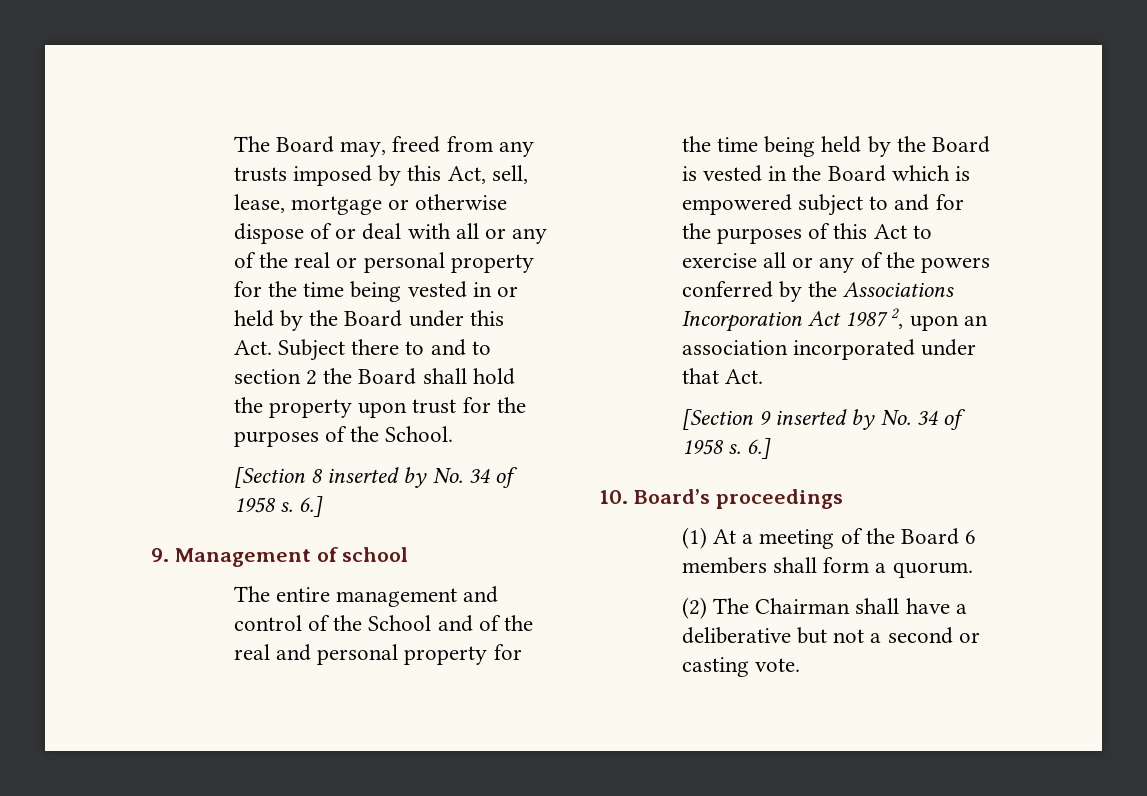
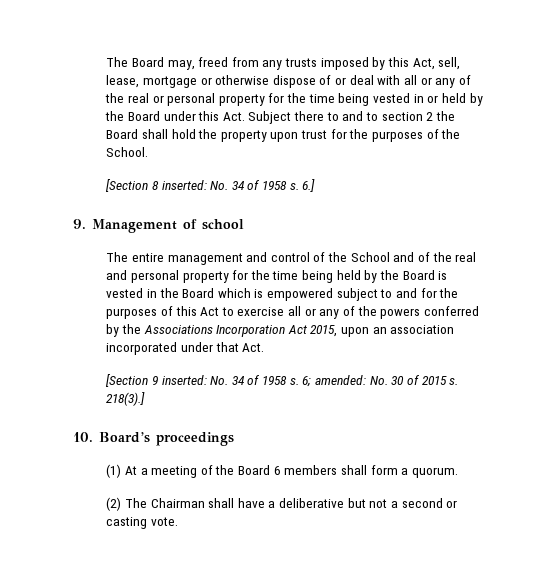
[327,467,428,488] inserted by -> [161,180,207,190] inserted:
[845,308,904,329] 1987 2, -> [310,325,338,337] 2015,
[775,409,967,430] [681,438,772,459] inserted by No. 34 of 1958 s. 6.] -> [161,375,459,387] [106,392,146,406] inserted: No. 34 of 1958 s. 6; amended: No. 30 of 2015 s. 218(3).]

